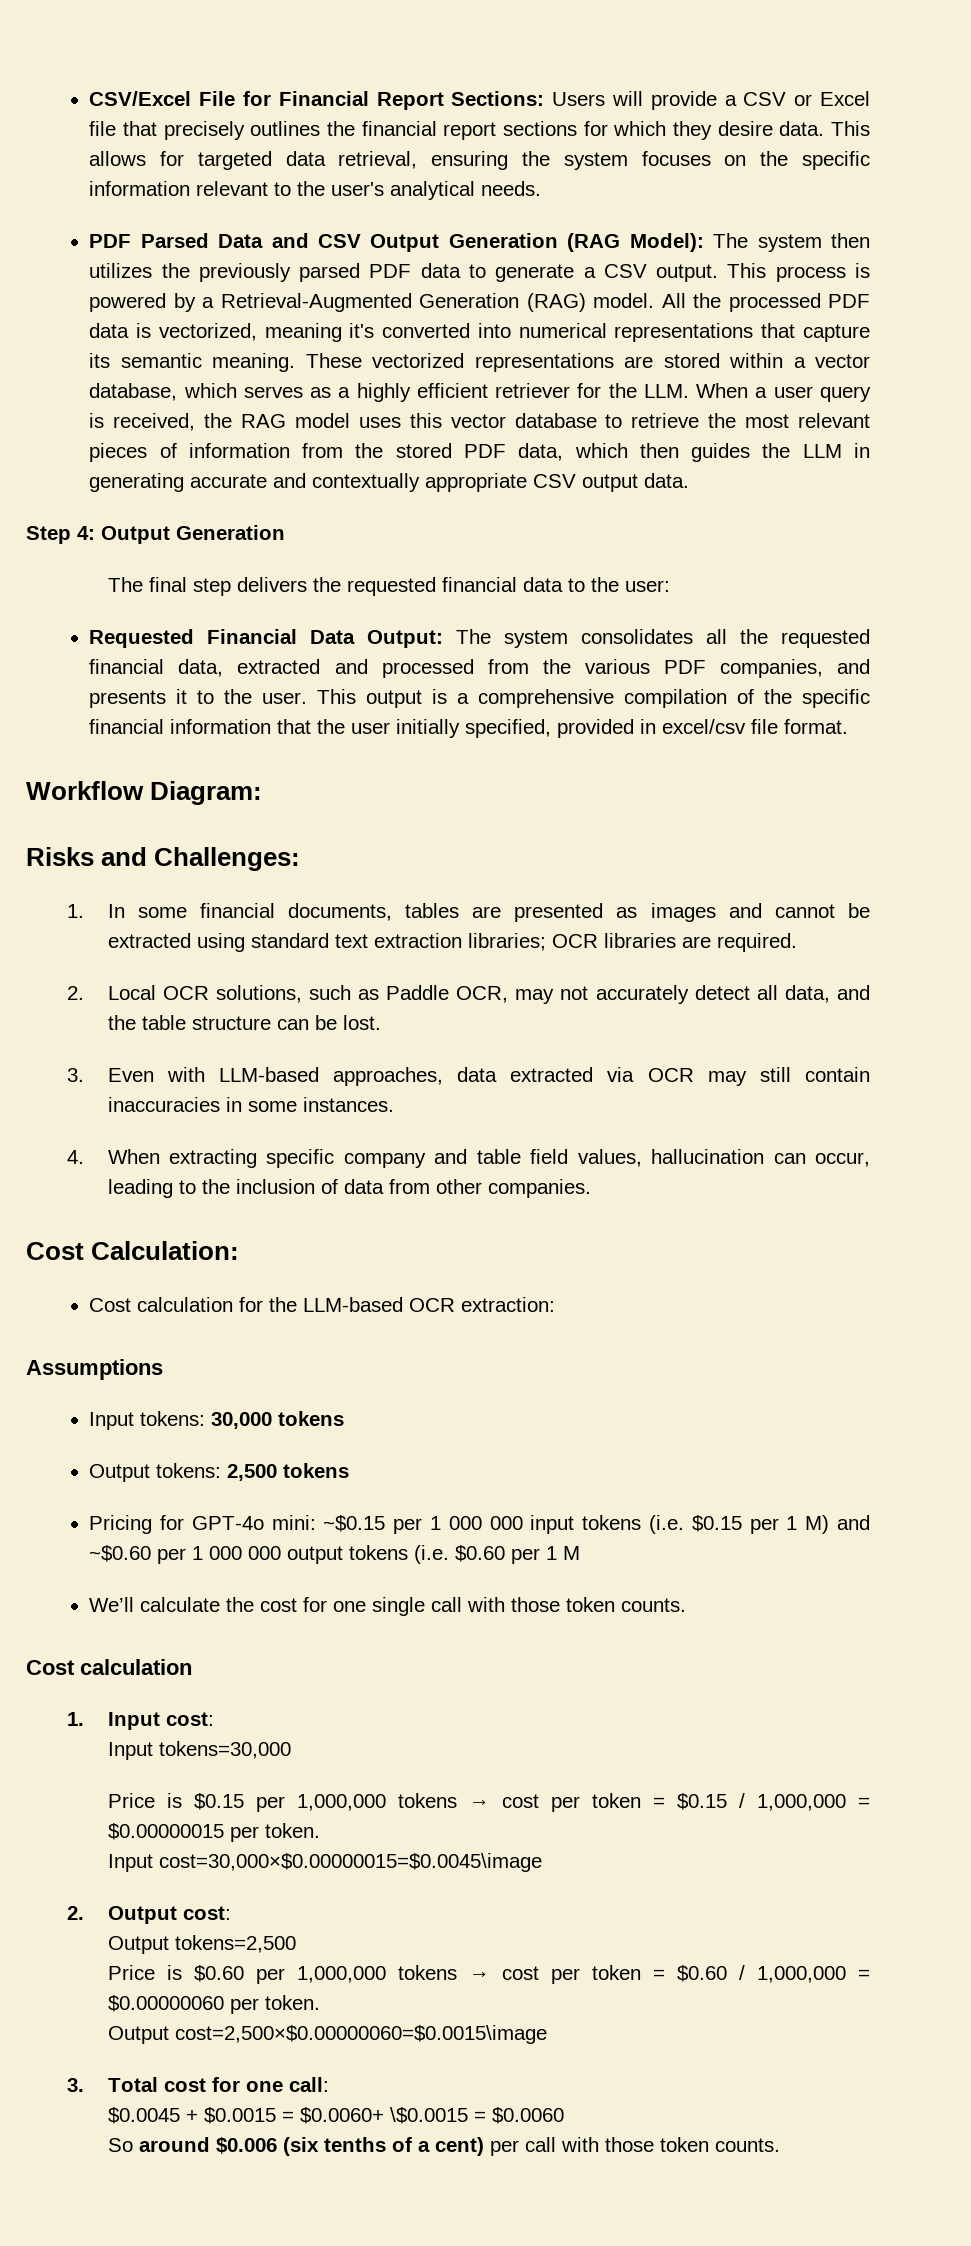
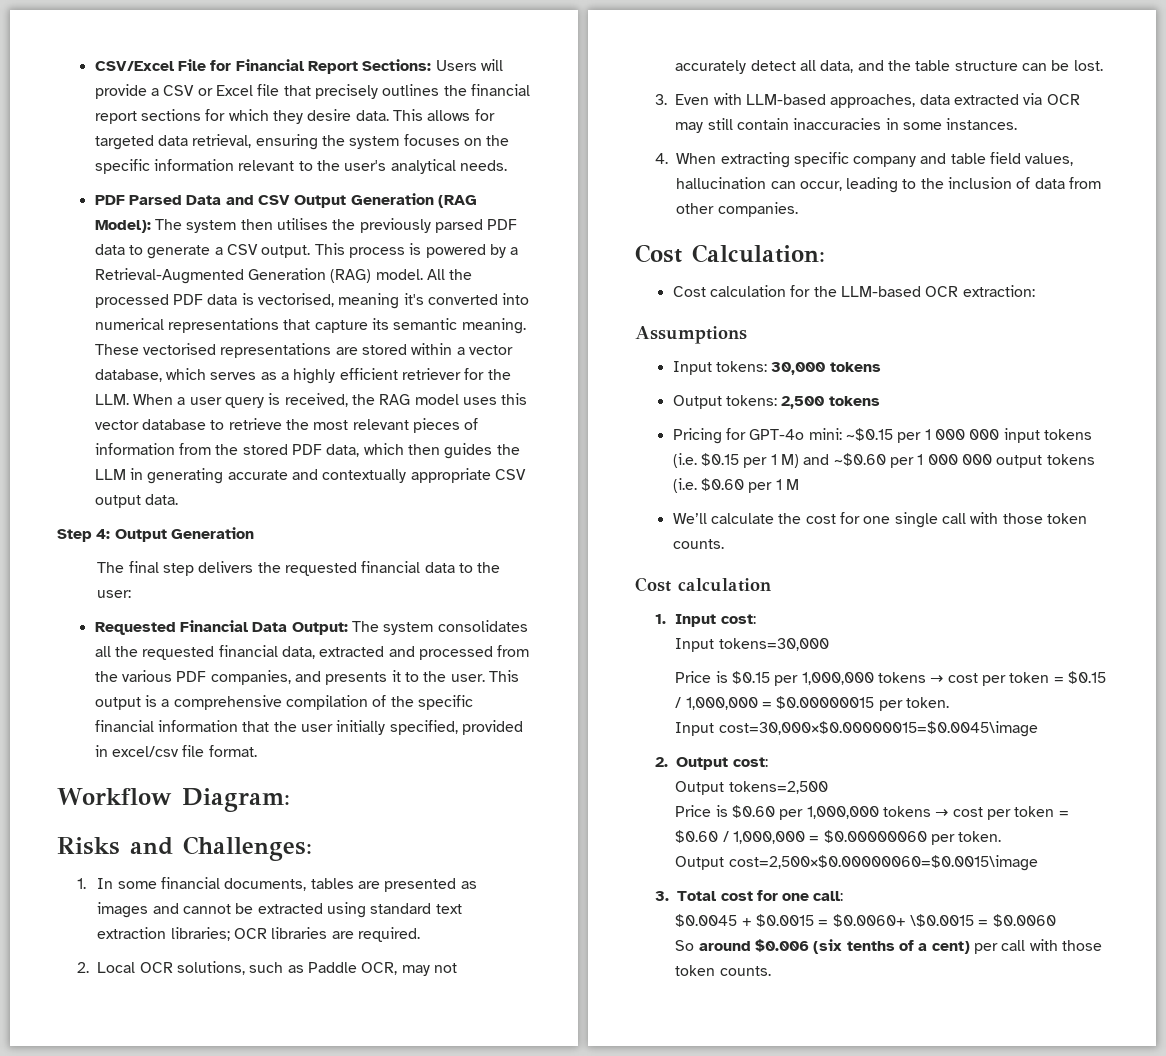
[89,263,153,278] utilizes -> [277,218,329,230] utilises
[158,323,257,341] vectorized, -> [258,293,335,307] vectorised,
[372,353,465,368] vectorized -> [143,343,217,355] vectorised

